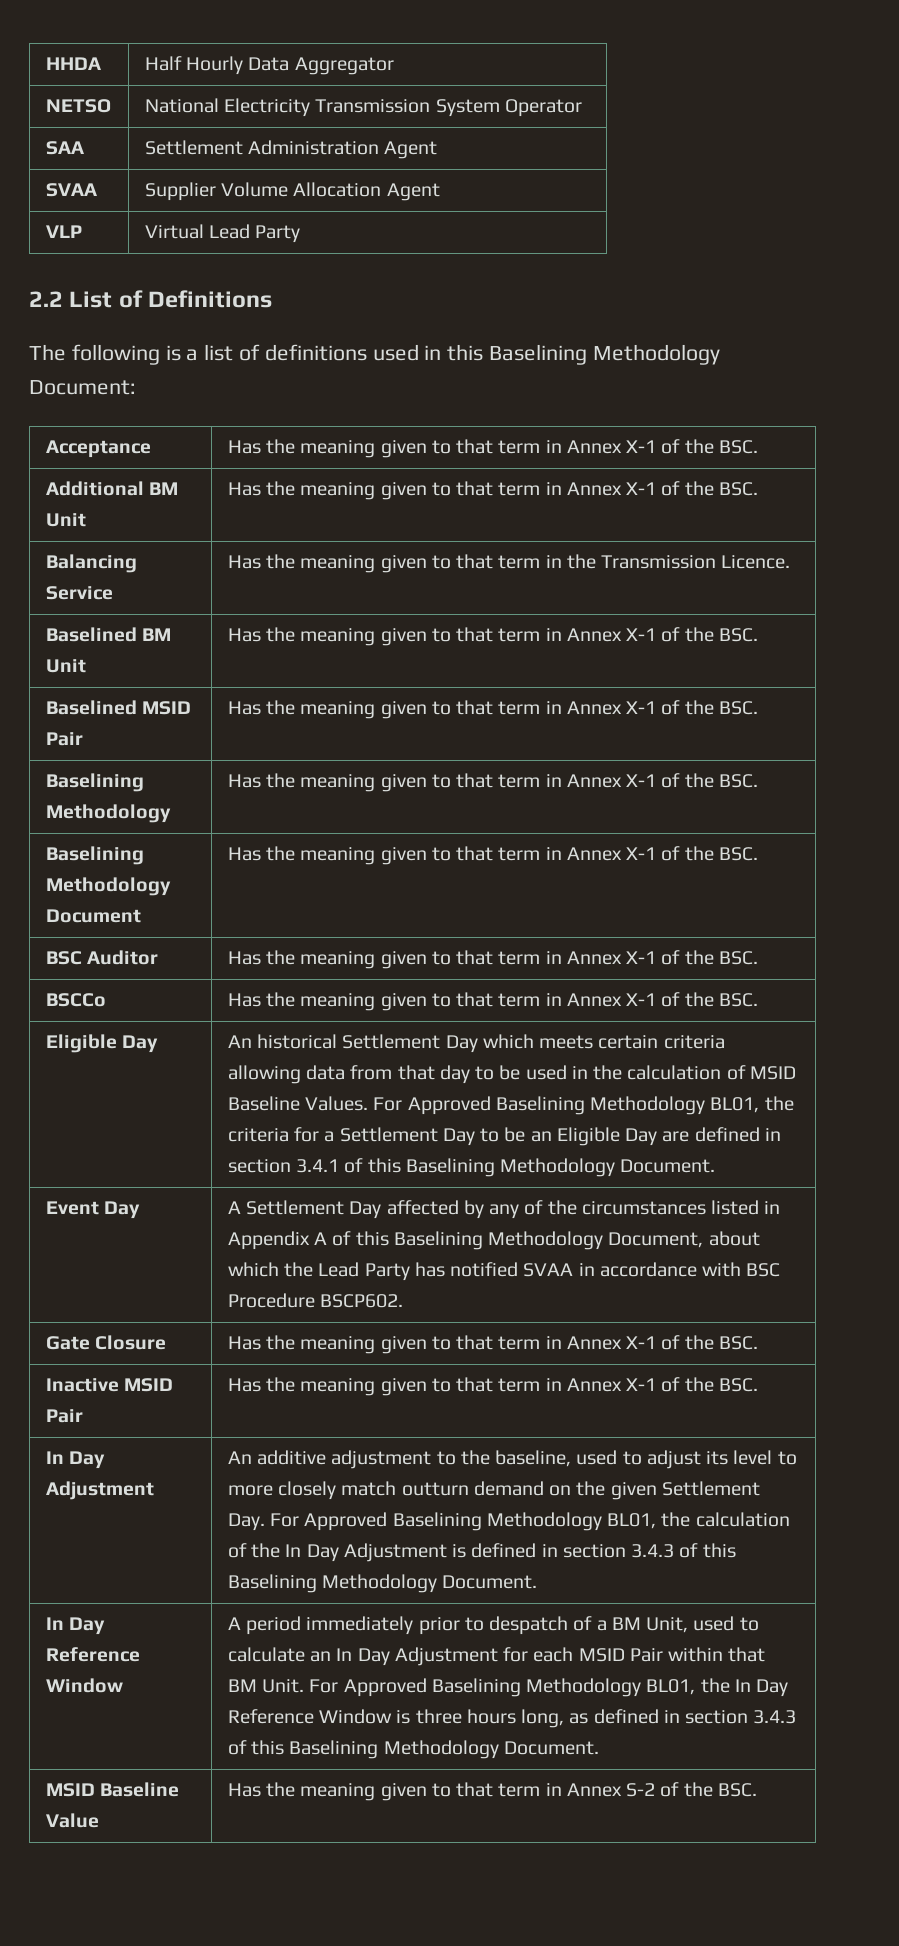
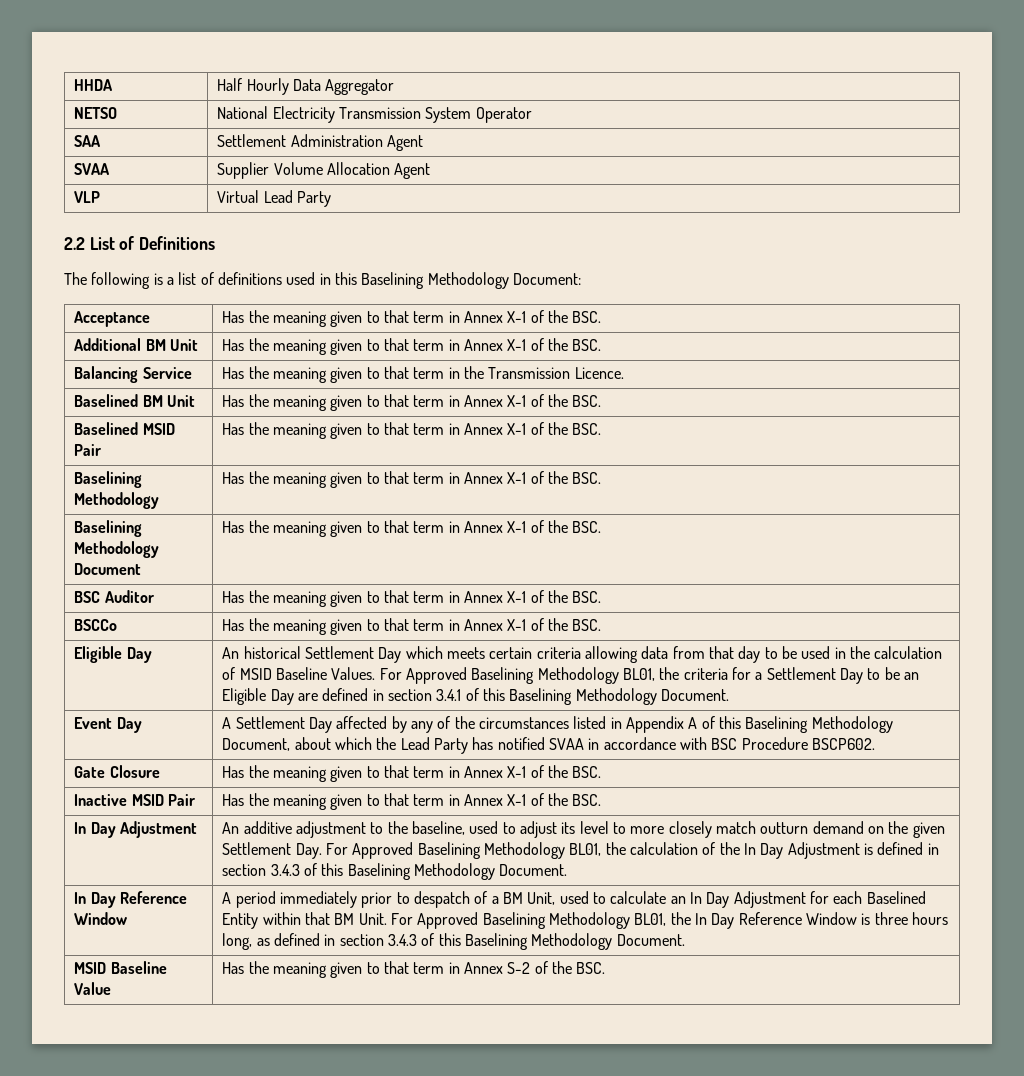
[578,1648,663,1662] MSID Pair -> [866,891,926,904] [222,913,259,929] Baselined Entity

